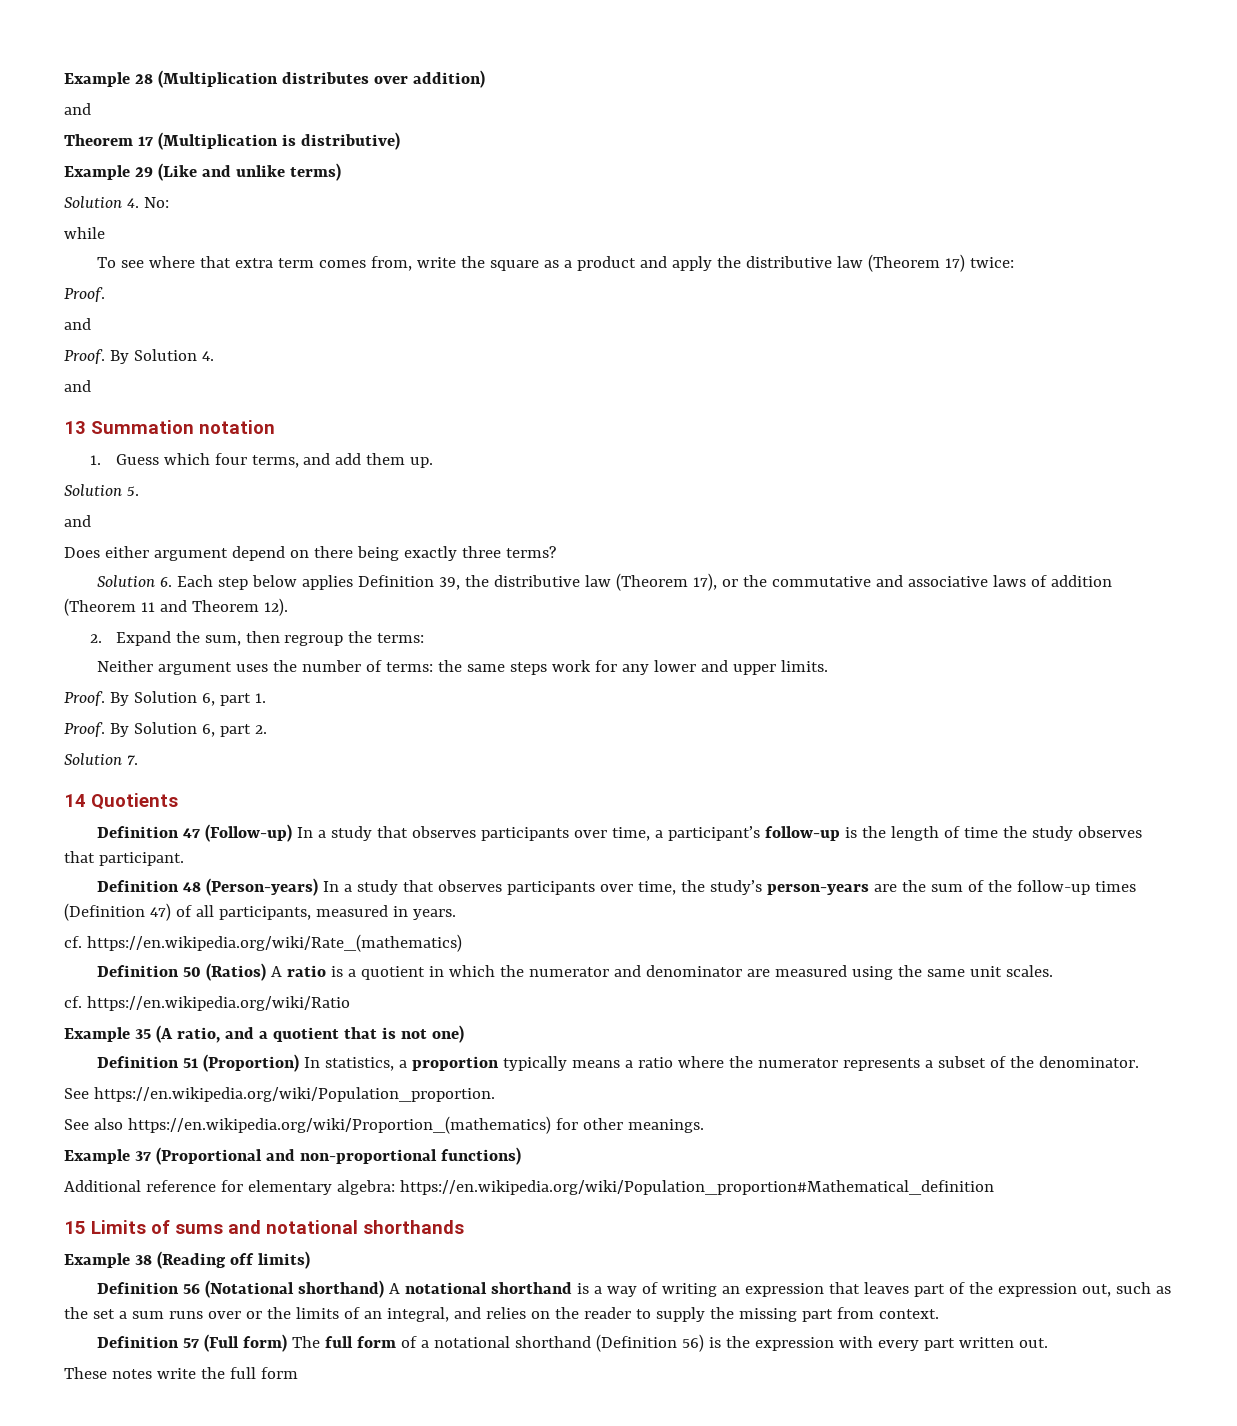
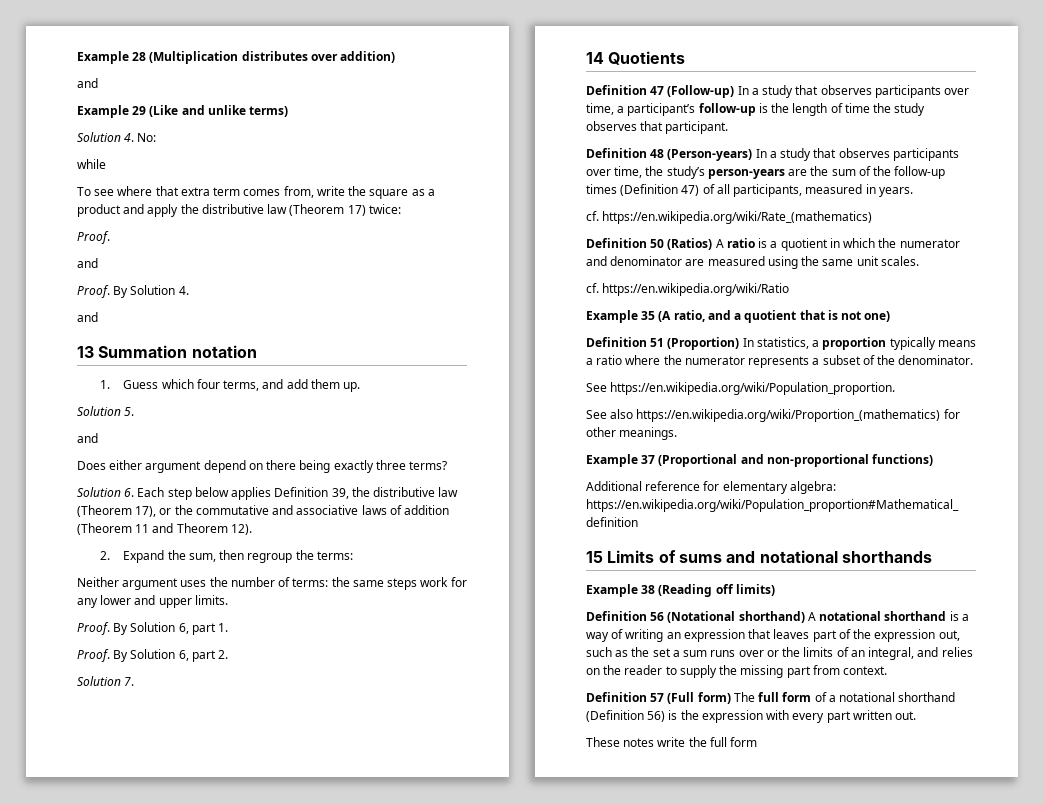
[64,132,400,150] // Theorem 17 (Multiplication is distributive) -> (98, 83) none

